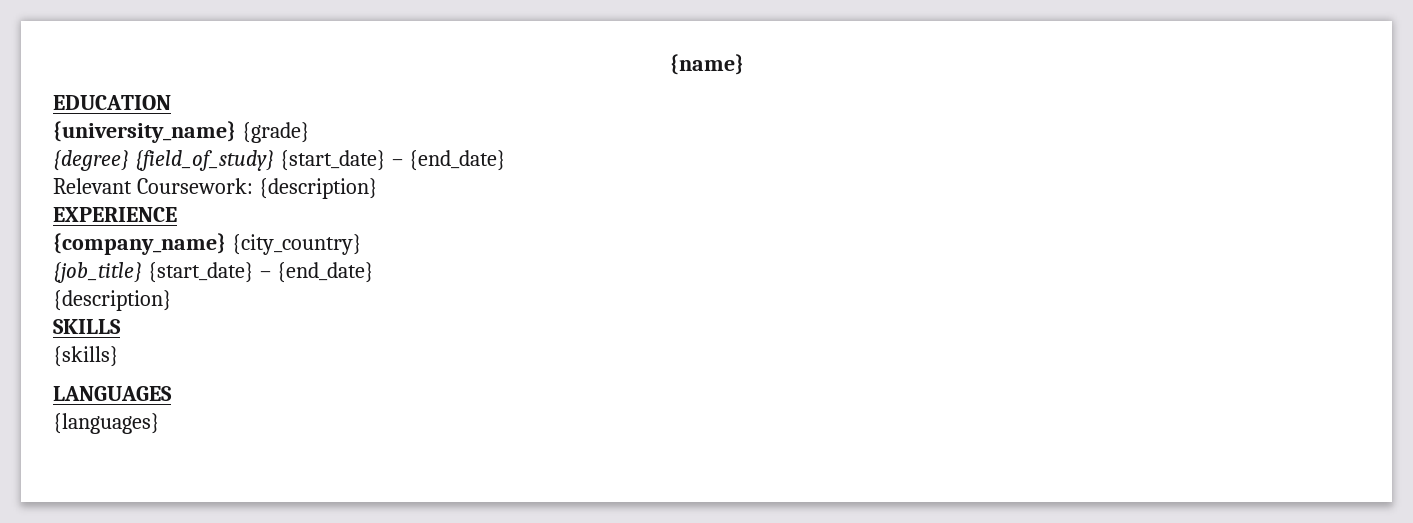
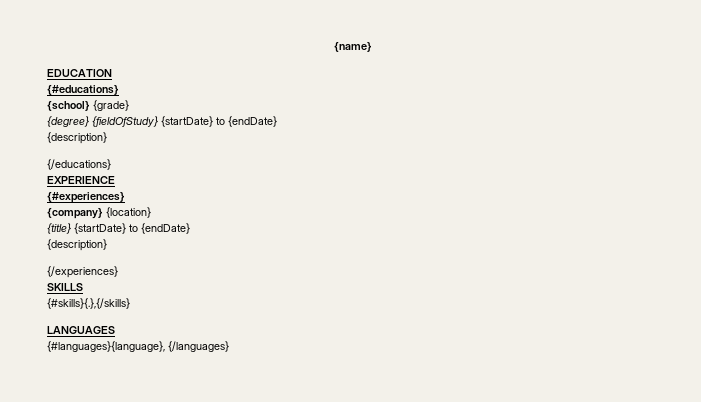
[53,121,236,143] {university_name} -> [47,84,119,95] [47,100,90,111] {#educations} // {school}
[134,150,506,171] [53,178,378,199] {field_of_study} {start_date} – {end_date} // Relevant Coursework: {description} -> [92,116,277,127] [47,132,107,144] [47,159,111,170] {fieldOfStudy} {startDate} to {endDate} // {description} // {/educations}
[53,233,362,255] [53,262,374,283] [53,290,172,311] {company_name} {city_country} // {job_title} {start_date} – {end_date} // {description} -> [47,191,125,203] [47,207,151,219] [47,223,190,234] [47,239,107,251] [47,266,118,278] {#experiences} // {company} {location} // {title} {startDate} to {endDate} // {description} // {/experiences}
[53,346,119,367] {skills} -> [47,298,130,309] {#skills}{.},{/skills}
[53,413,160,434] {languages} -> [47,341,229,352] {#languages}{language}, {/languages}

